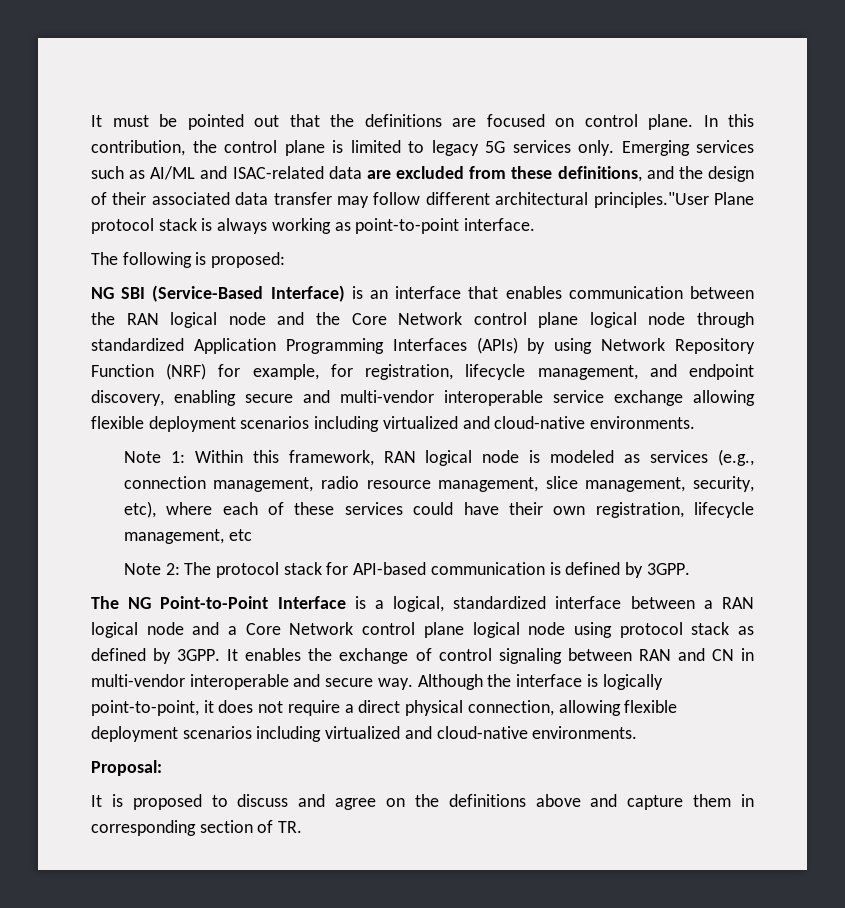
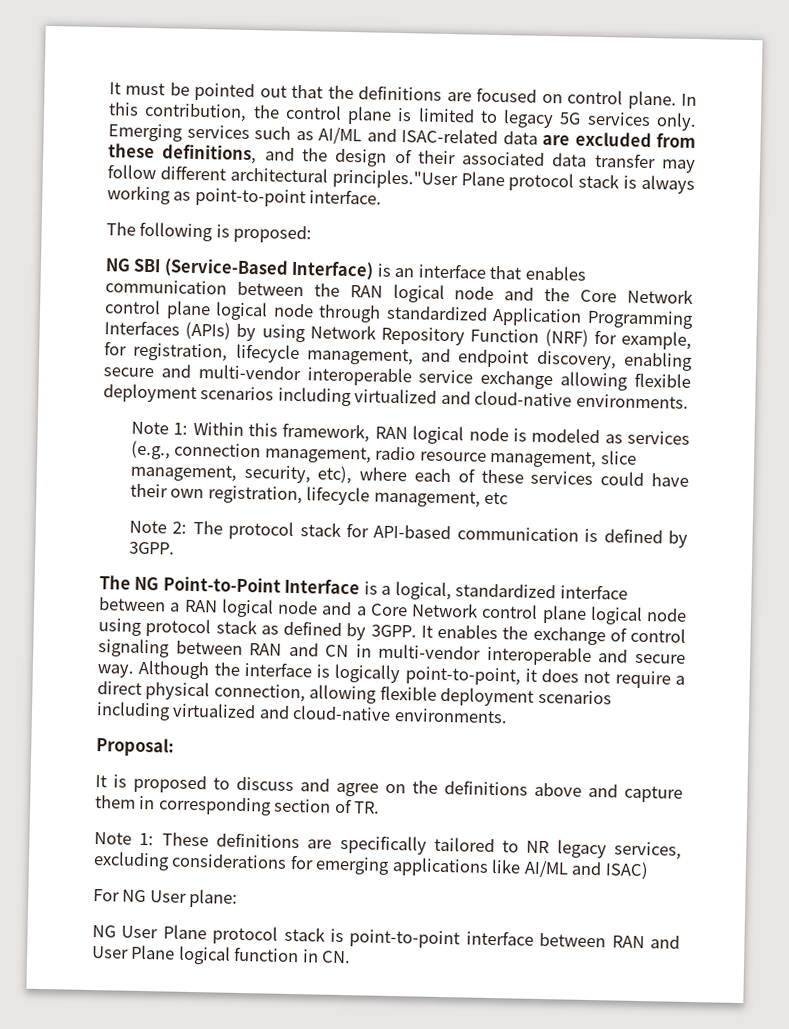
(303, 827) none -> [94,832,682,860] [93,851,649,880] [93,888,239,908] [92,924,680,949] [92,944,352,965] // Note 1: These definitions are specifically tailored to NR legacy services, excluding considerations for emerging applications like AI/ML and ISAC) // For NG User plane: // NG User Plane protocol stack is point-to-point interface between RAN and User Plane logical function in CN.

